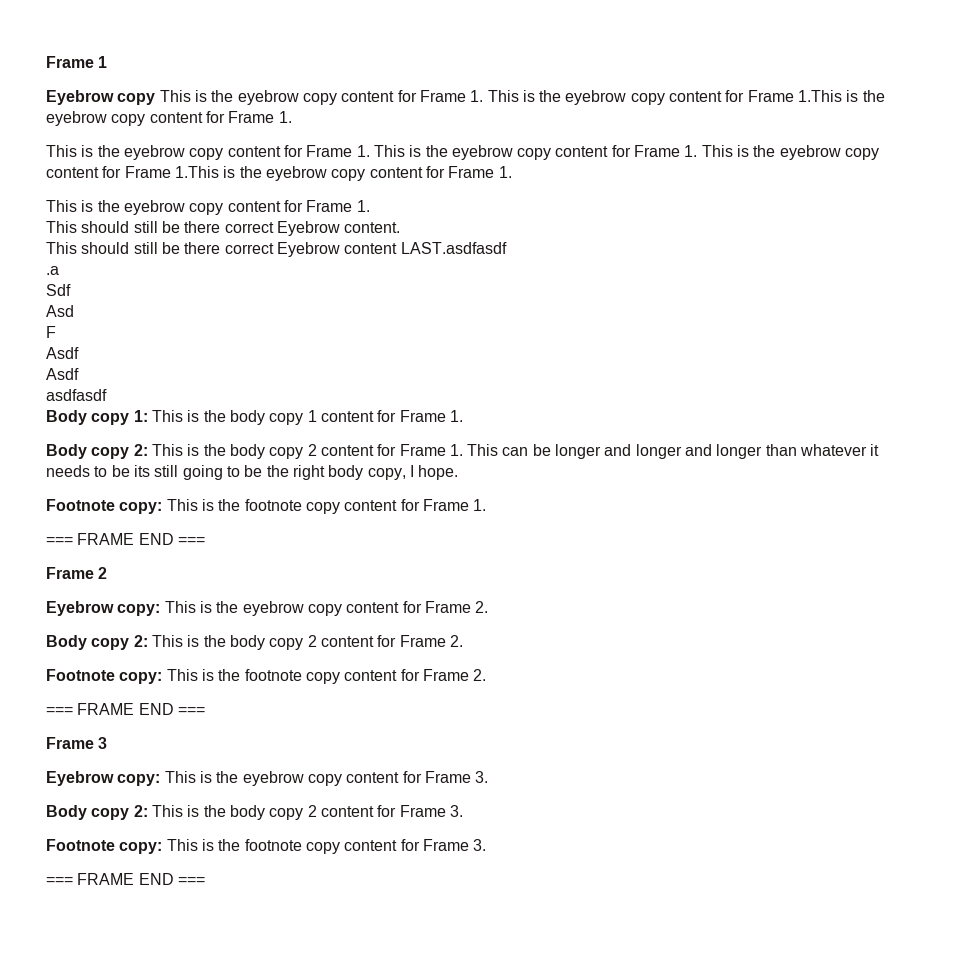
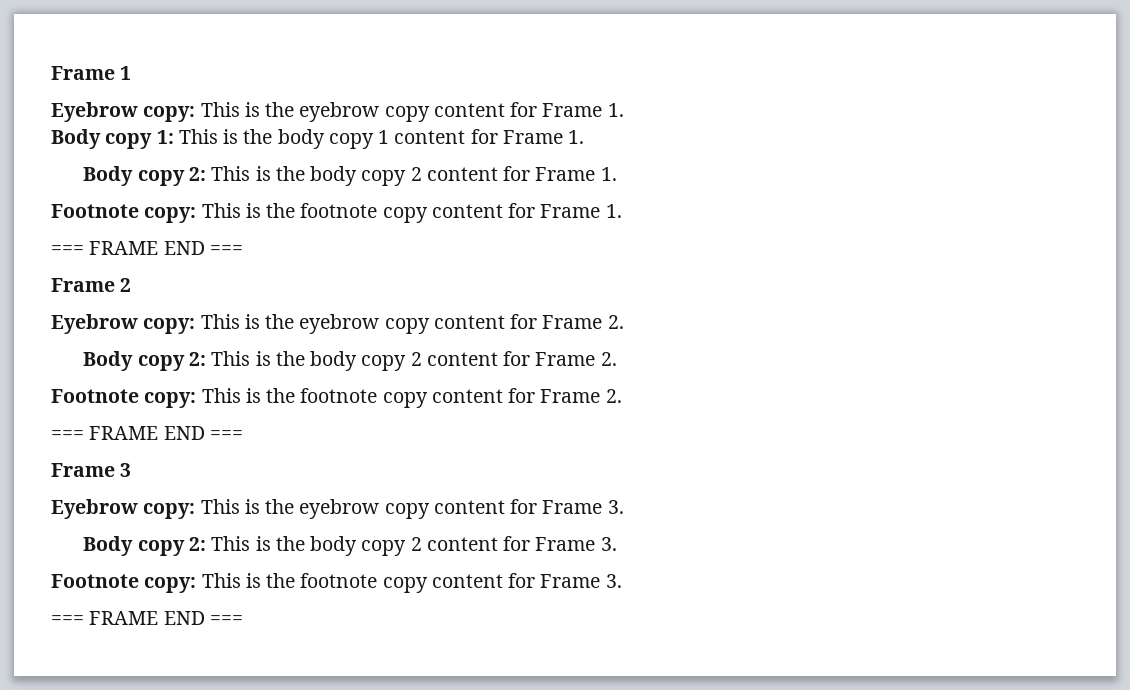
[117,90,885,105] [46,111,292,126] [46,145,880,160] [46,166,512,181] [46,200,370,215] [46,221,401,236] [46,242,507,257] [46,266,59,275] [46,284,71,296] [46,305,74,317] [46,326,56,338] [46,347,79,359] [46,368,79,380] [46,389,107,401] copy This is the eyebrow copy content for Frame 1. This is the eyebrow copy content for Frame 1.This is the eyebrow copy content for Frame 1. // This is the eyebrow copy content for Frame 1. This is the eyebrow copy content for Frame 1. This is the eyebrow copy content for Frame 1.This is the eyebrow copy content for Frame 1. // This is the eyebrow copy content for Frame 1. // This should still be there correct Eyebrow content. // This should still be there correct Eyebrow content LAST.asdfasdf // .a // Sdf // Asd // F // Asdf // Asdf // asdfasdf -> [143,102,624,122] copy: This is the eyebrow copy content for Frame 1.
[467,444,880,459] [46,465,459,480] This can be longer and longer and longer than whatever it needs to be its still going to be the right body copy, I hope. -> (617, 174) none

